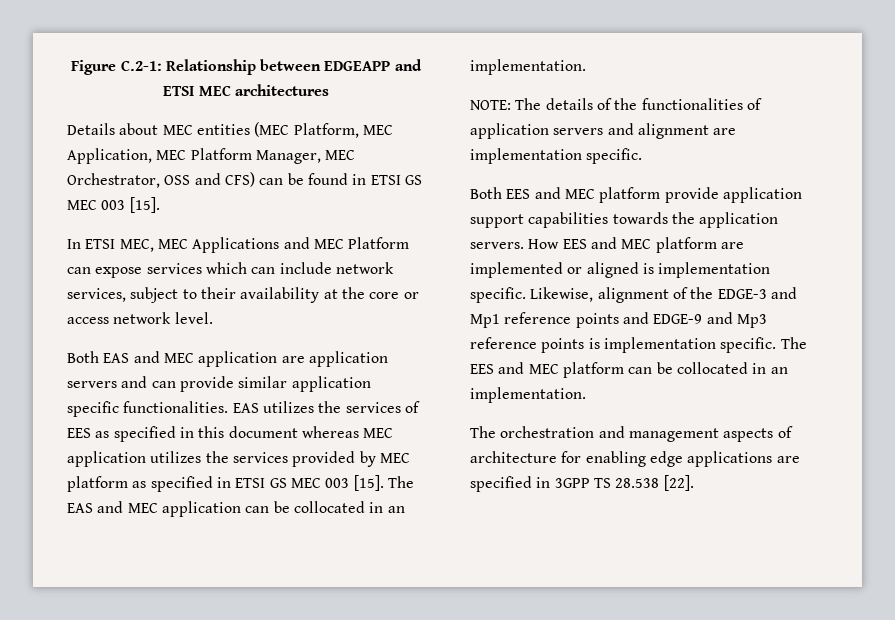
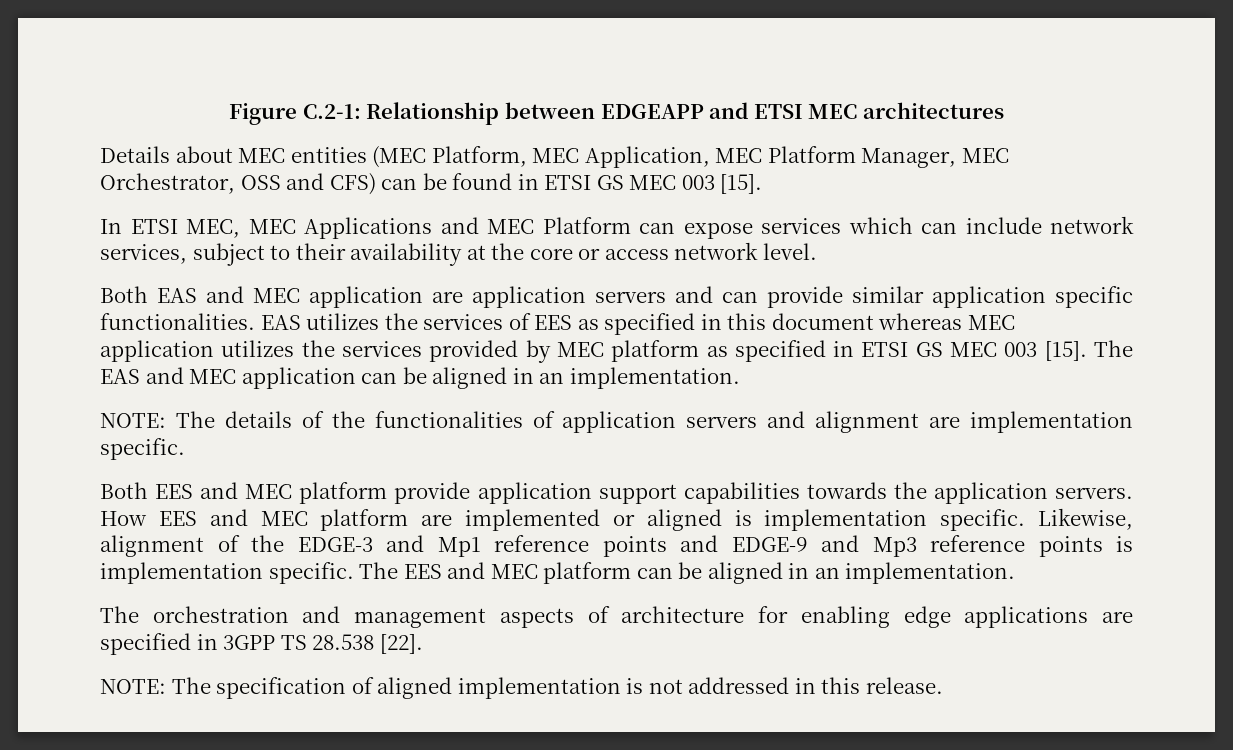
[293,501,365,513] collocated -> [432,367,508,389] aligned
[676,362,748,374] collocated -> [707,562,783,584] aligned
(694, 483) none -> [100,677,943,699] // NOTE: The specification of aligned implementation is not addressed in this release.

